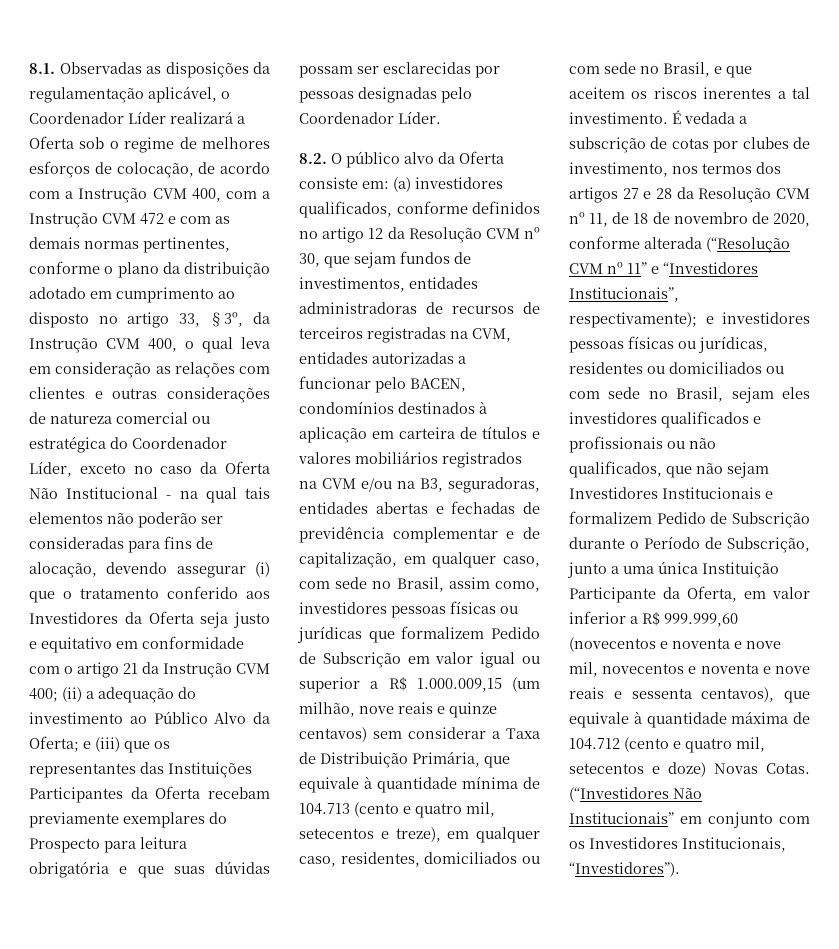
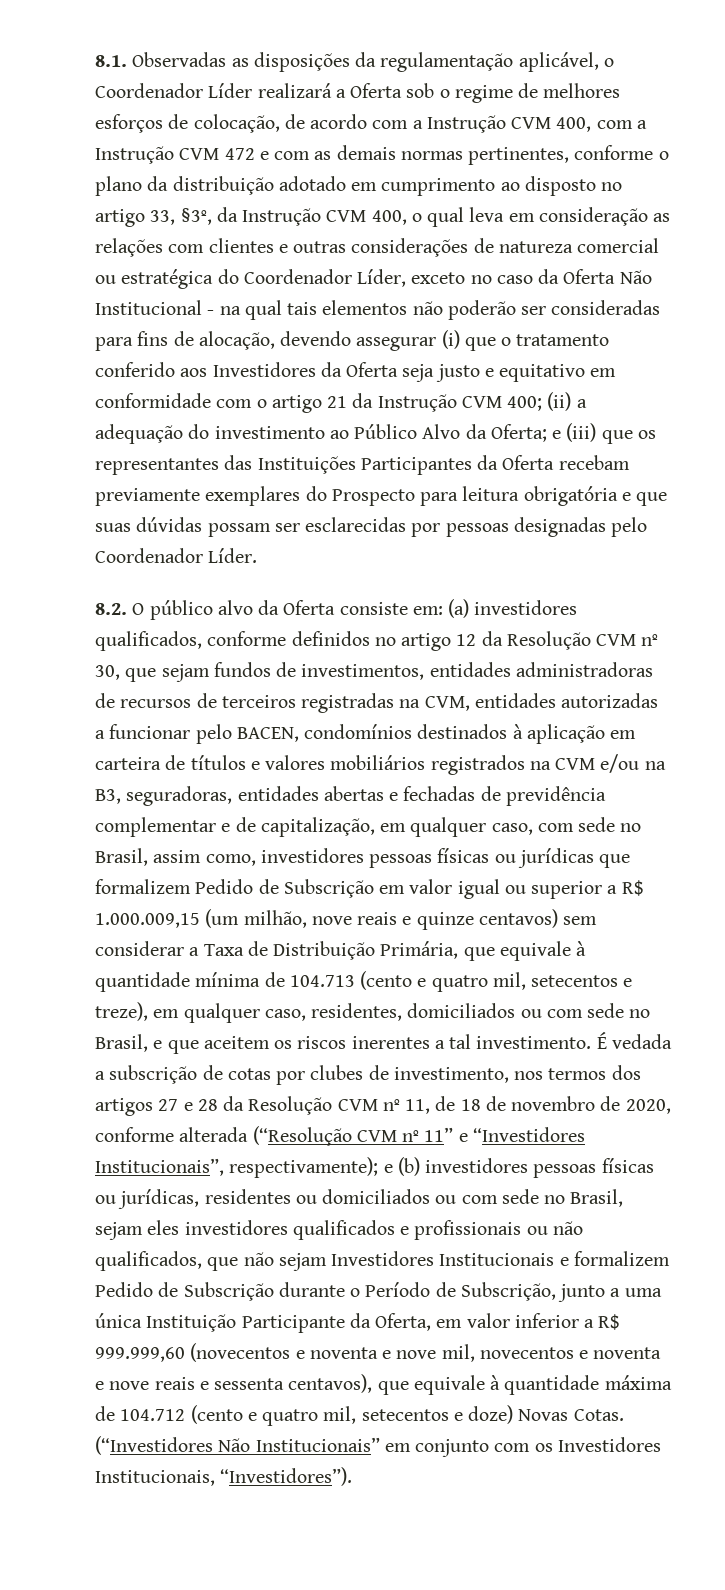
(714, 320) none -> [397,1157,420,1176] (b)

